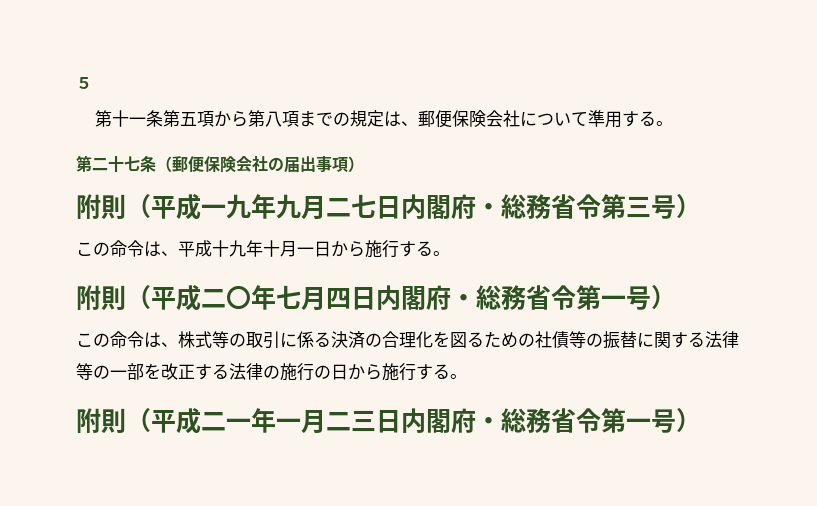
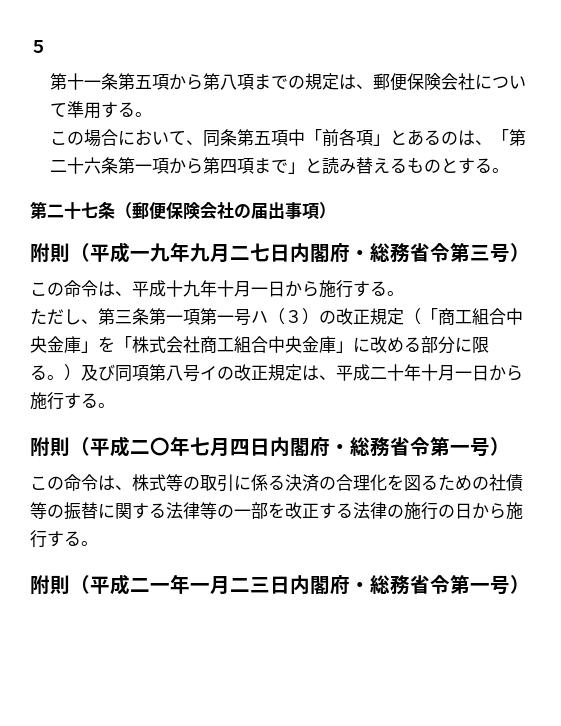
(674, 123) none -> [49,129,526,147] [49,157,509,174] // この場合において、同条第五項中「前各項」とあるのは、「第二十六条第一項から第四項まで」と読み替えるものとする。
(450, 253) none -> [30,308,523,326] [30,336,489,354] [30,364,523,382] [30,392,115,410] // ただし、第三条第一項第一号ハ（３）の改正規定（「商工組合中央金庫」を「株式会社商工組合中央金庫」に改める部分に限る。）及び同項第八号イの改正規定は、平成二十年十月一日から施行する。

